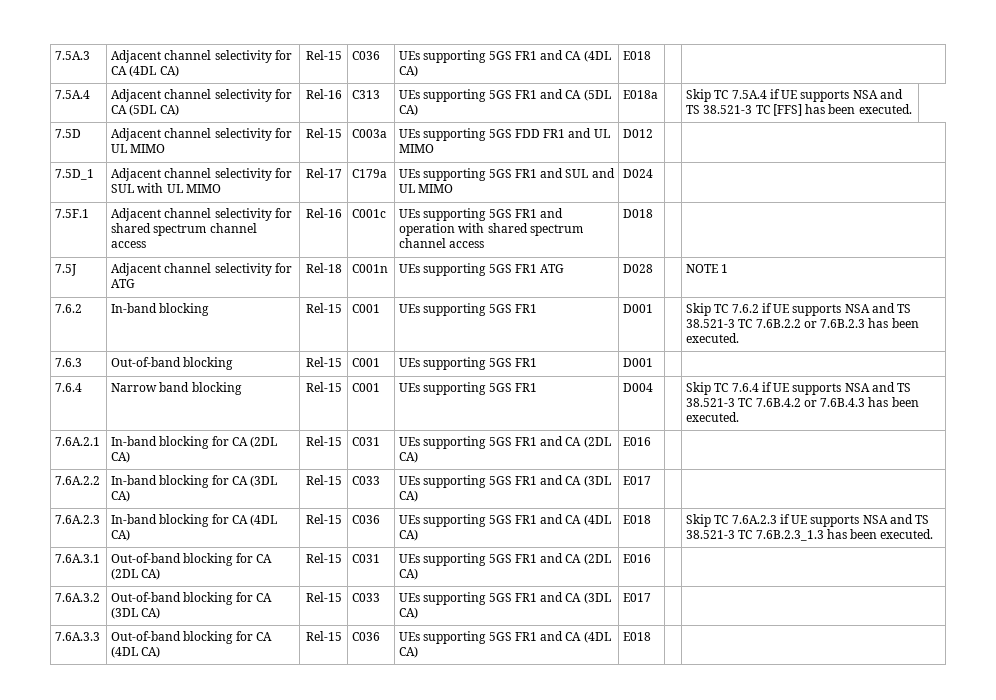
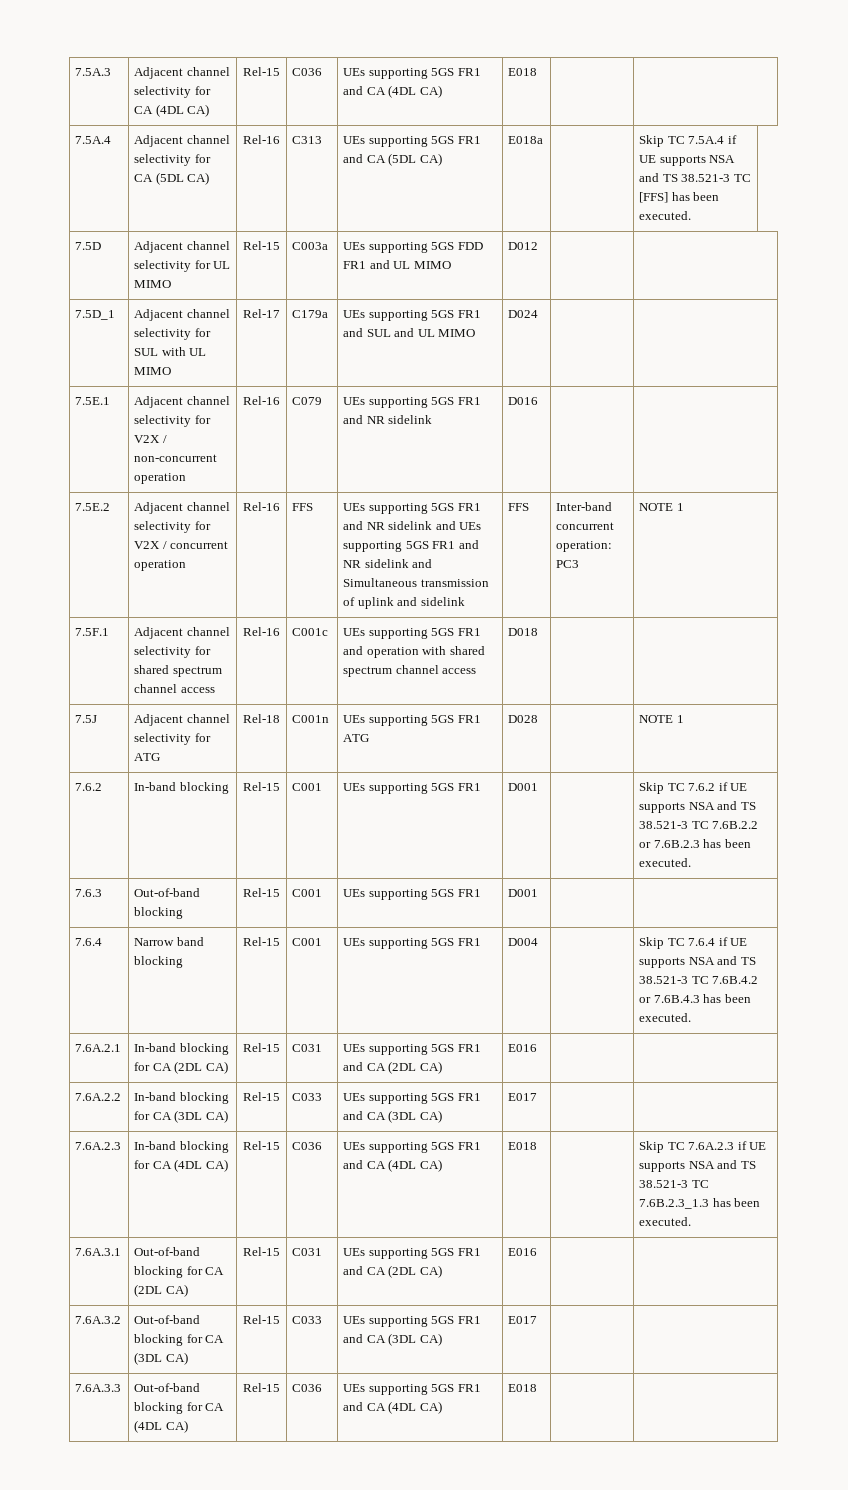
(654, 173) none -> [75,397,111,405] [134,396,230,408] [134,415,211,427] [134,435,167,443] [134,454,218,462] [134,473,187,484] [243,396,280,405] [292,397,323,405] [343,397,481,408] [343,415,433,424] [508,397,539,405] [75,503,111,511] [134,502,230,514] [134,521,211,533] [134,541,229,549] [134,560,187,571] [243,502,280,511] [292,503,314,511] [343,503,481,514] [343,521,482,530] [343,540,479,552] [343,559,433,568] [343,578,489,587] [343,597,465,609] [508,503,530,511] [556,502,613,511] [556,522,615,530] [556,541,613,552] [556,560,580,568] [639,503,684,511] // 7.5E.1 | Adjacent channel selectivity for V2X / non-concurrent operation | Rel-16 | C079 | UEs supporting 5GS FR1 and NR sidelink | D016 | | // 7.5E.2 | Adjacent channel selectivity for V2X / concurrent operation | Rel-16 | FFS | UEs supporting 5GS FR1 and NR sidelink and UEs supporting 5GS FR1 and NR sidelink and Simultaneous transmission of uplink and sidelink | FFS | Inter-band concurrent operation: PC3 | NOTE 1

